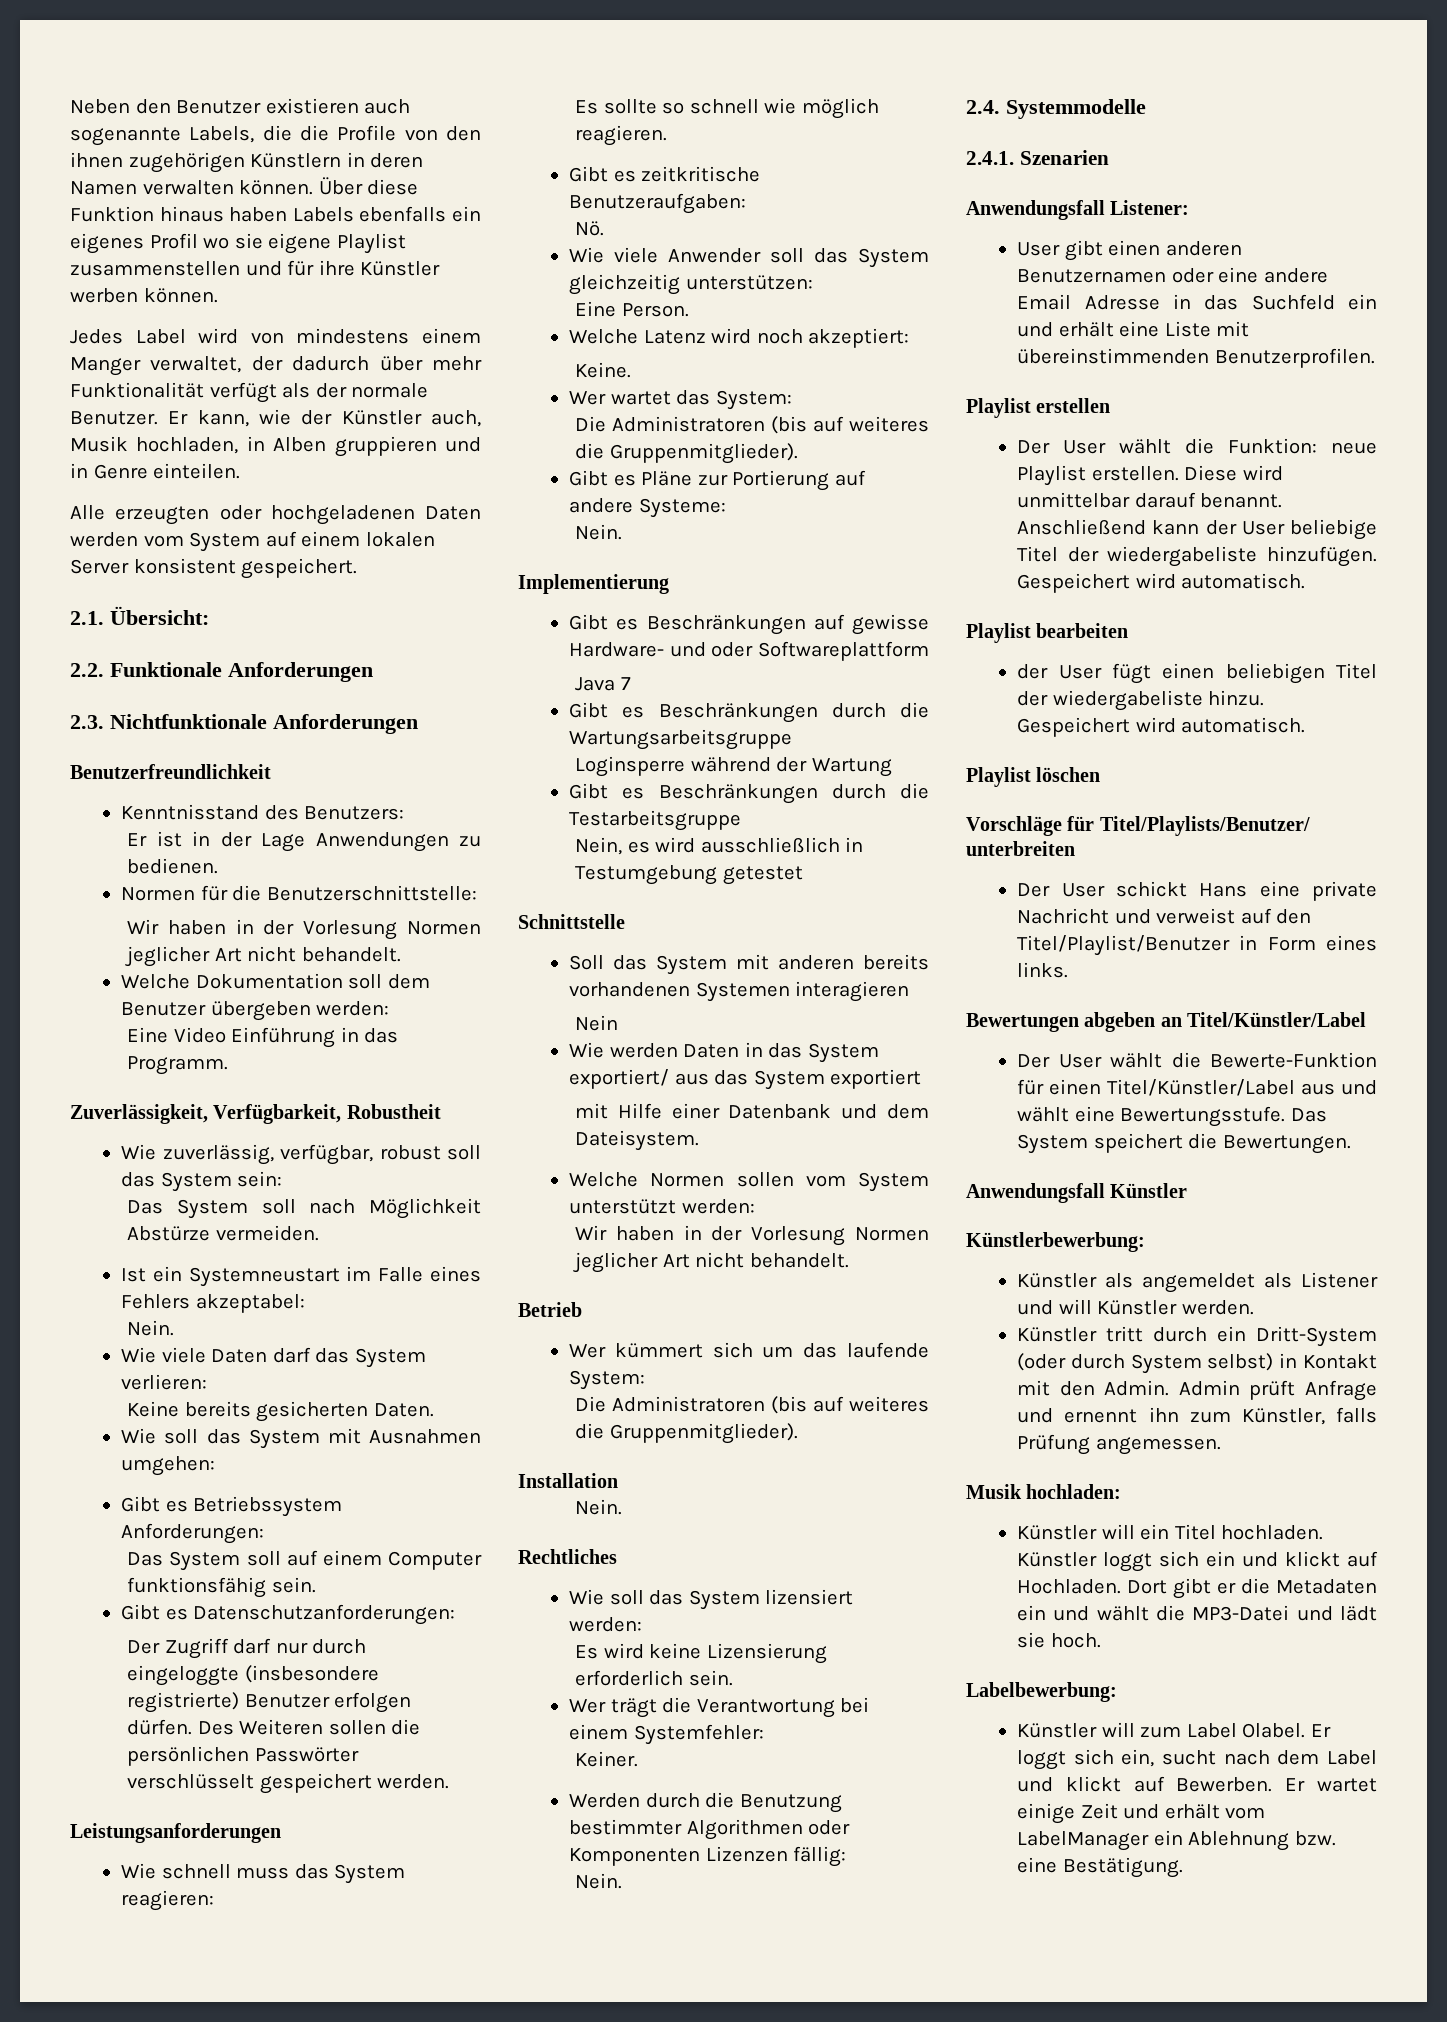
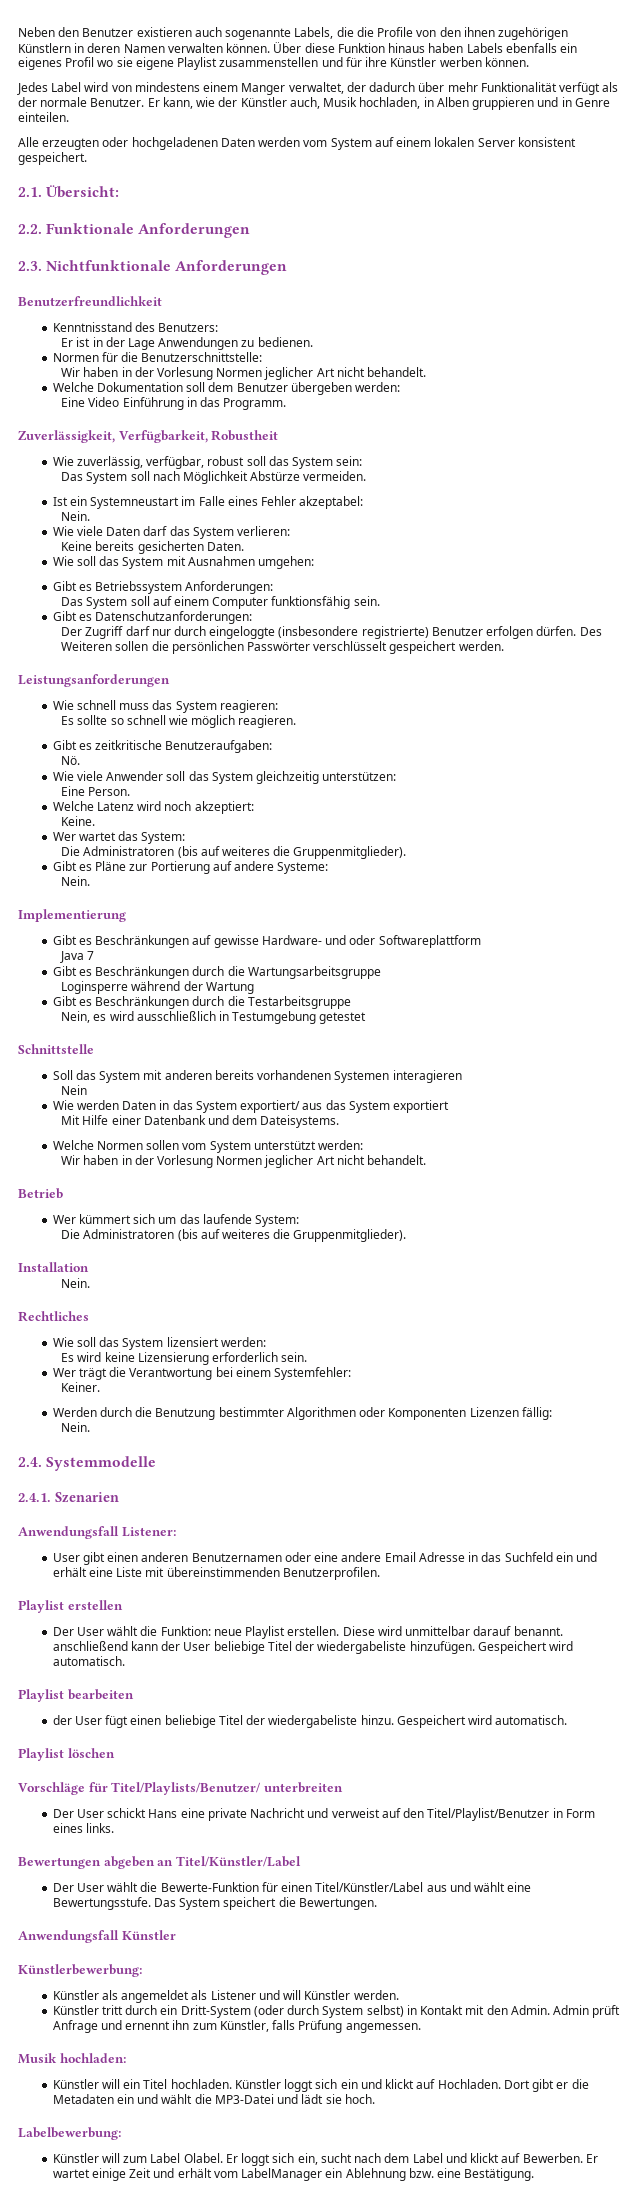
[121,1294,191,1309] Fehlers -> [261,496,297,506] Fehler
[575,1103,609,1119] mit -> [61,1115,81,1125] Mit
[575,1130,700,1151] Dateisystem. -> [260,1115,340,1128] Dateisystems.
[1017,519,1147,535] Anschließend -> [52,1641,128,1651] anschließend
[1225,663,1325,684] beliebigen -> [164,1715,216,1728] beliebige

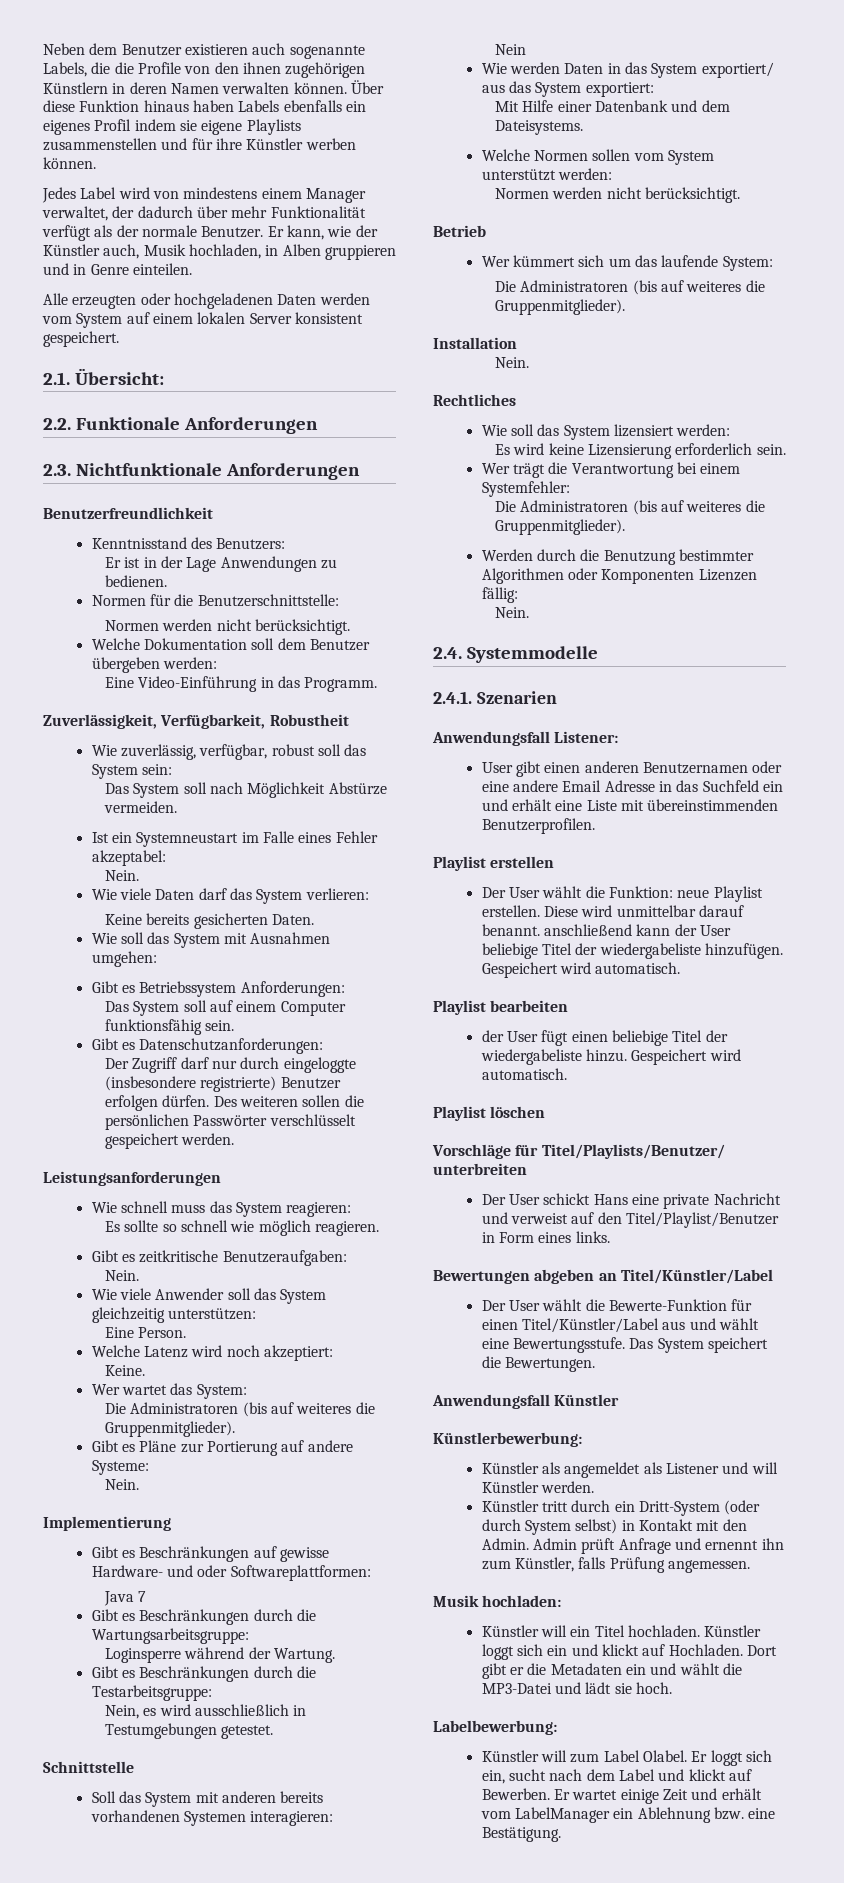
[58,27,80,37] den -> [89,43,118,55] dem
[97,60,114,67] wo -> [134,119,176,131] indem
[177,57,218,70] Playlist -> [246,119,301,135] Playlists
[241,83,286,95] Manger -> [305,188,366,203] Manager
[61,367,427,380] Wir haben in der Vorlesung Normen jeglicher Art nicht behandelt. -> [105,619,351,635] Normen werden nicht berücksichtigt.
[88,397,184,410] Video Einführung -> [138,676,258,692] Video-Einführung
[61,641,113,651] Weiteren -> [240,1096,299,1107] weiteren
[61,756,81,765] Nö. -> [105,1270,140,1281] Nein.
[378,935,481,948] Softwareplattform -> [230,1565,371,1581] Softwareplattformen:
[247,966,381,979] Wartungsarbeitsgruppe -> [91,1628,249,1644] Wartungsarbeitsgruppe:
[205,982,254,994] [52,996,351,1009] Wartung // Gibt es Beschränkungen durch die Testarbeitsgruppe -> [274,1648,336,1663] [91,1666,316,1682] [91,1685,212,1701] Wartung. // Gibt es Beschränkungen durch die Testarbeitsgruppe:
[232,1011,367,1024] Testumgebung getestet -> [105,1723,274,1739] Testumgebungen getestet.
[392,1070,462,1083] interagieren -> [250,1811,334,1826] interagieren:
[393,1100,450,1113] exportiert -> [585,82,654,97] exportiert:
[61,1155,427,1168] Wir haben in der Vorlesung Normen jeglicher Art nicht behandelt. -> [495,187,741,203] Normen werden nicht berücksichtigt.
[61,1382,101,1392] Keiner. -> [495,500,765,515] [495,519,626,535] Die Administratoren (bis auf weiteres die Gruppenmitglieder).

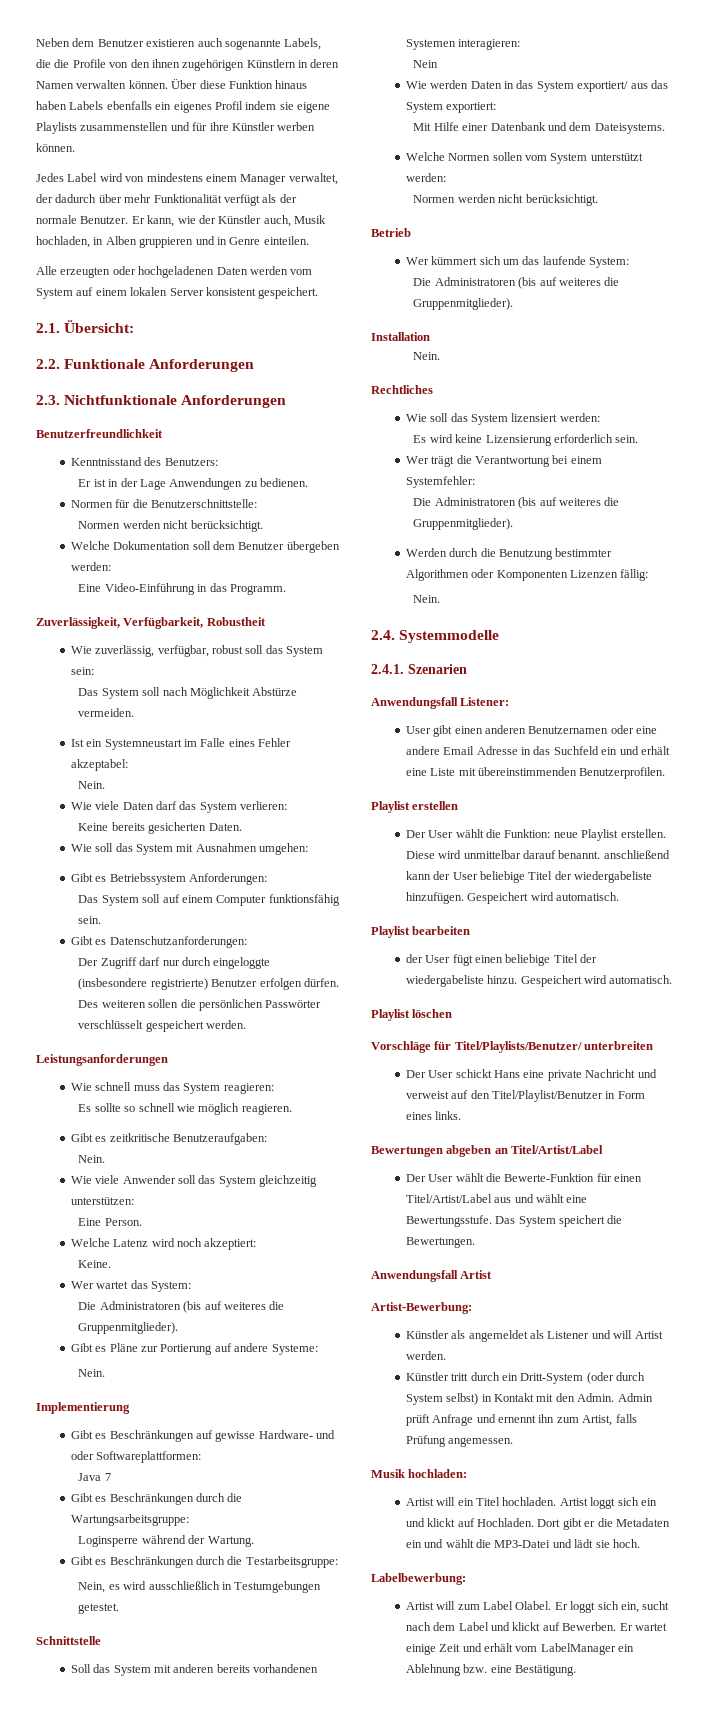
[620,1269,773,1284] Titel/Künstler/Label -> [511,1145,604,1154] Titel/Artist/Label
[521,1318,659,1333] Titel/Künstler/Label -> [405,1194,492,1203] Titel/Artist/Label
[554,1394,620,1406] [433,1432,582,1447] Künstler // Künstlerbewerbung: -> [460,1270,493,1279] [371,1302,472,1314] Artist // Artist-Bewerbung:
[481,1481,539,1493] Künstler -> [634,1331,663,1339] Artist
[514,1557,574,1572] Künstler, -> [582,1415,613,1426] Artist,
[481,1625,539,1637] Künstler -> [405,1498,434,1506] Artist
[704,1625,762,1637] Künstler -> [559,1498,588,1506] Artist
[481,1750,539,1762] Künstler -> [405,1602,434,1610] Artist

